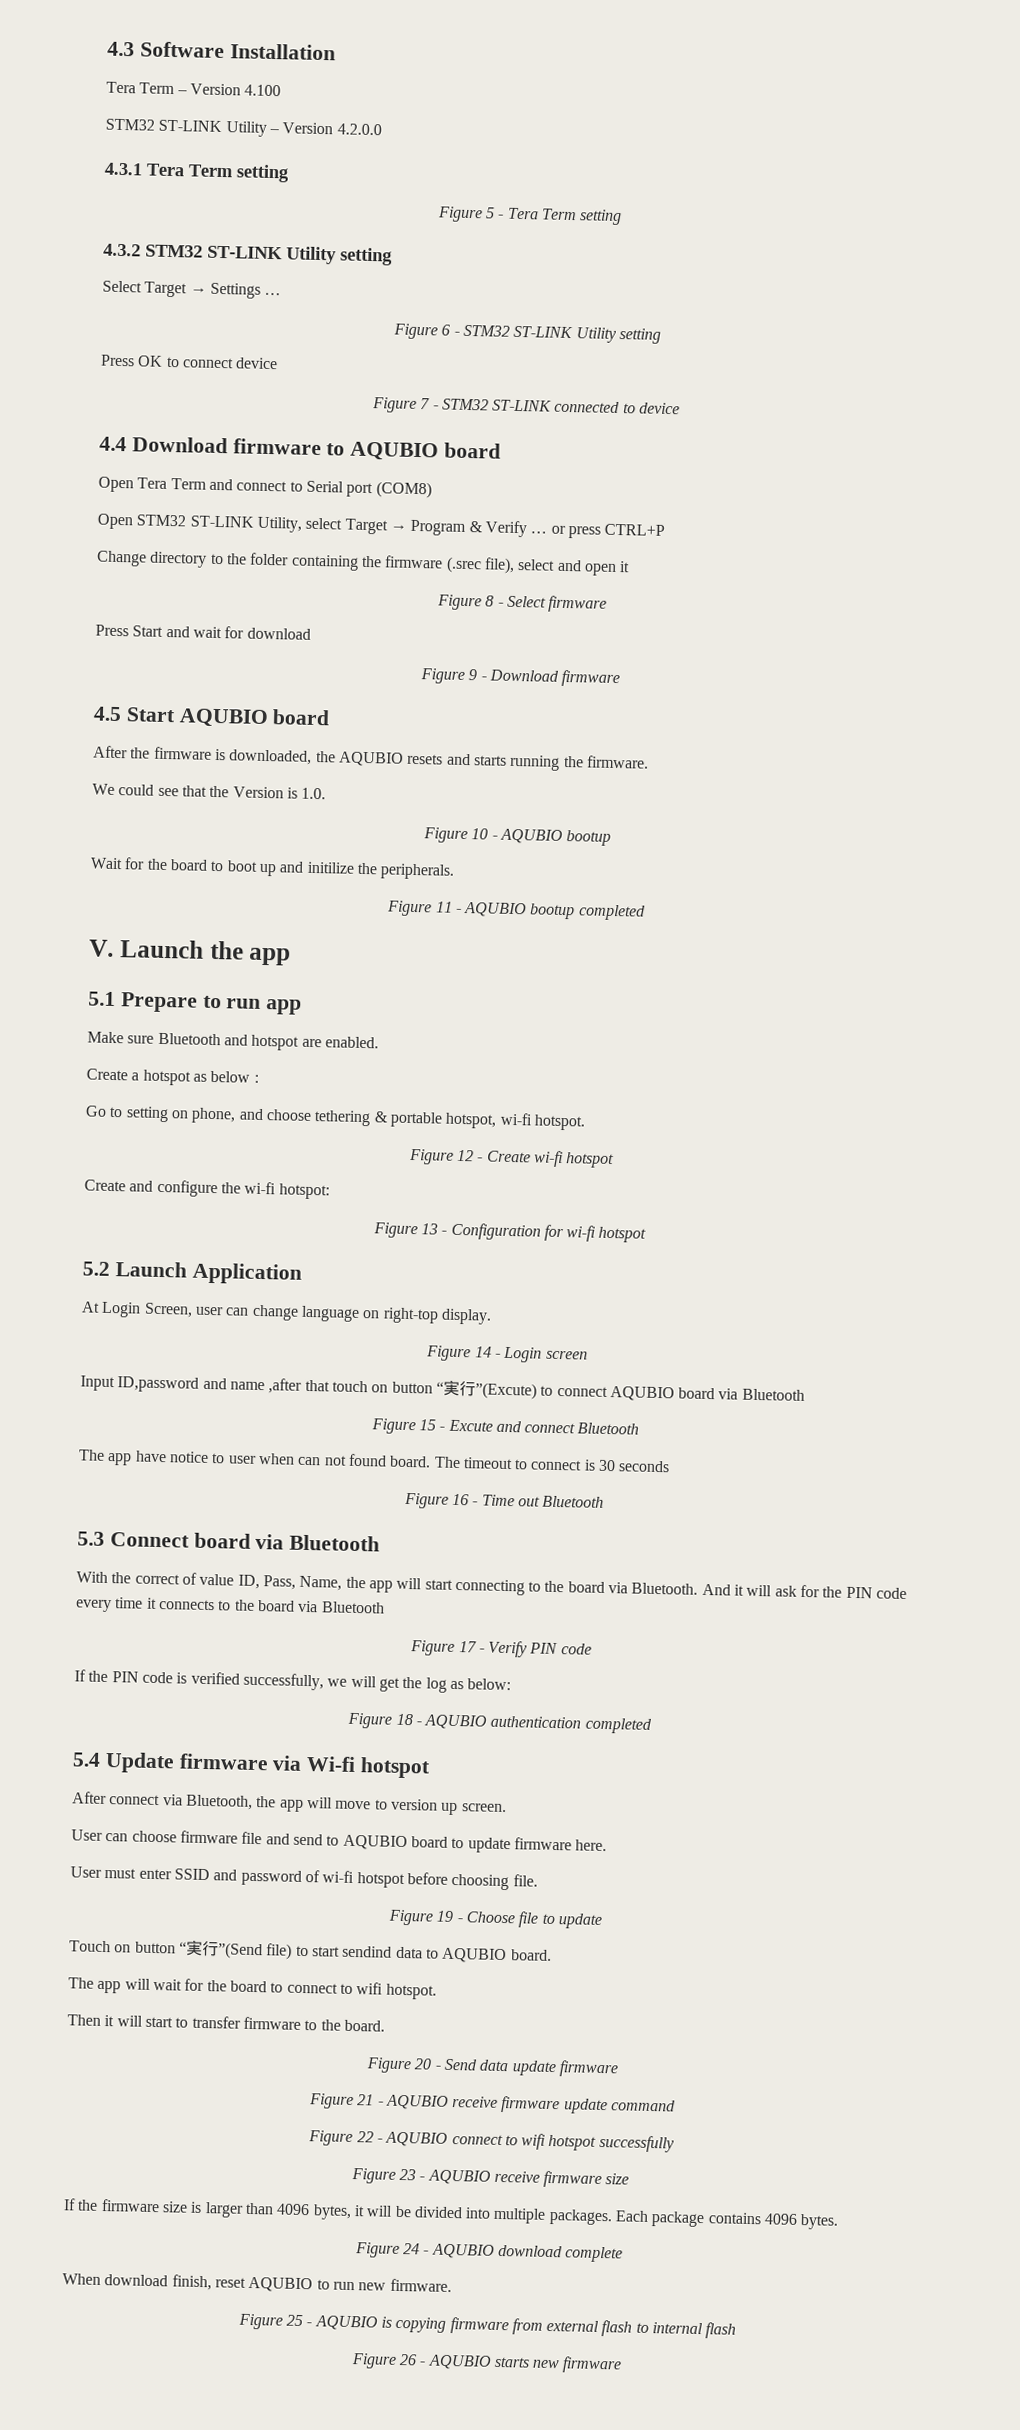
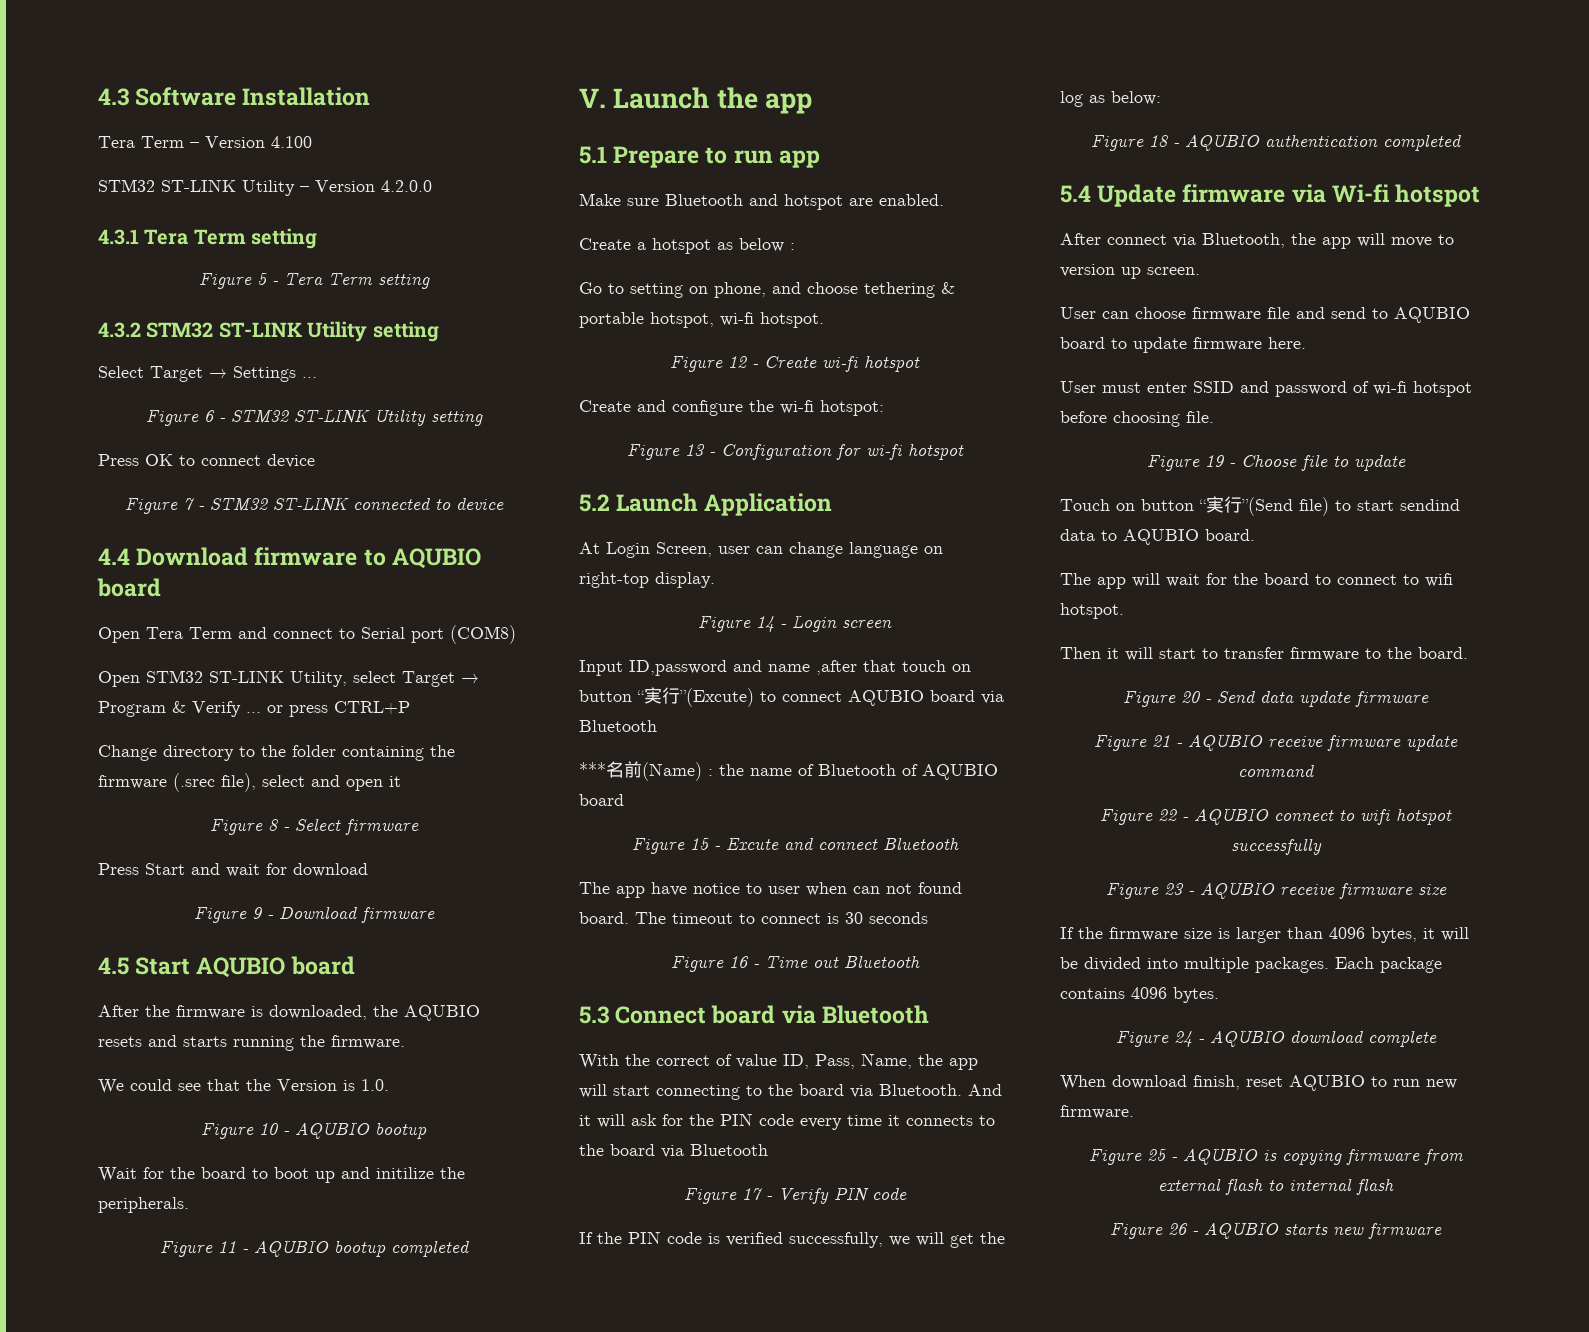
(805, 1394) none -> [579,761,998,781] [579,794,624,806] // ***名前(Name) : the name of Bluetooth of AQUBIO board

